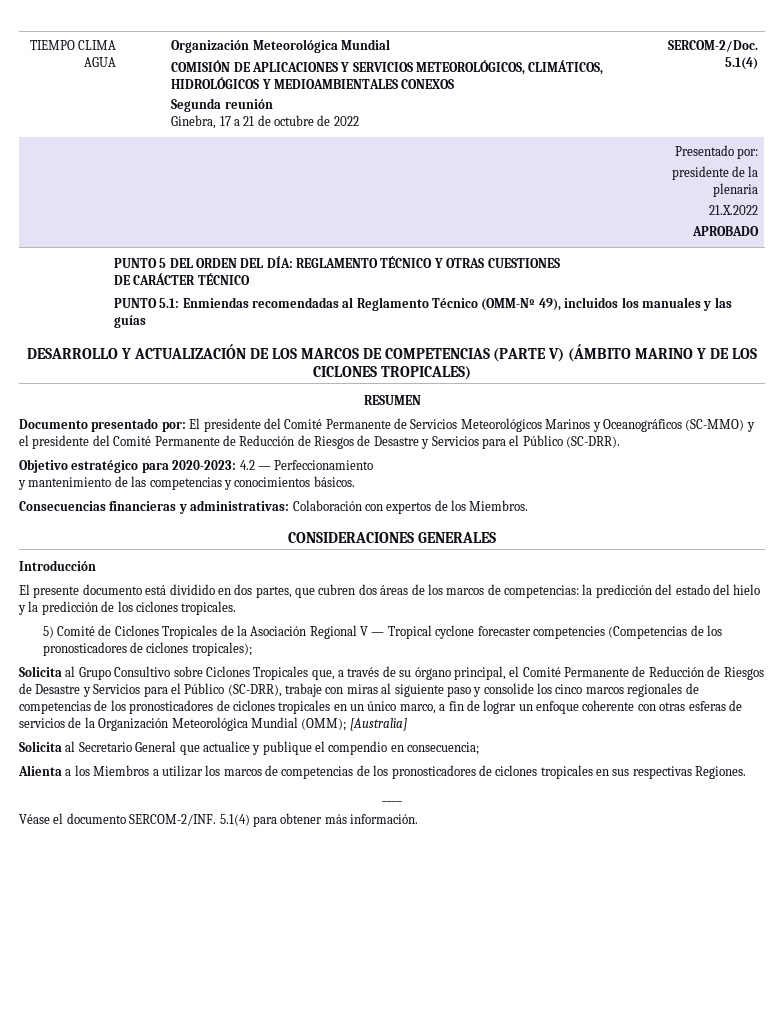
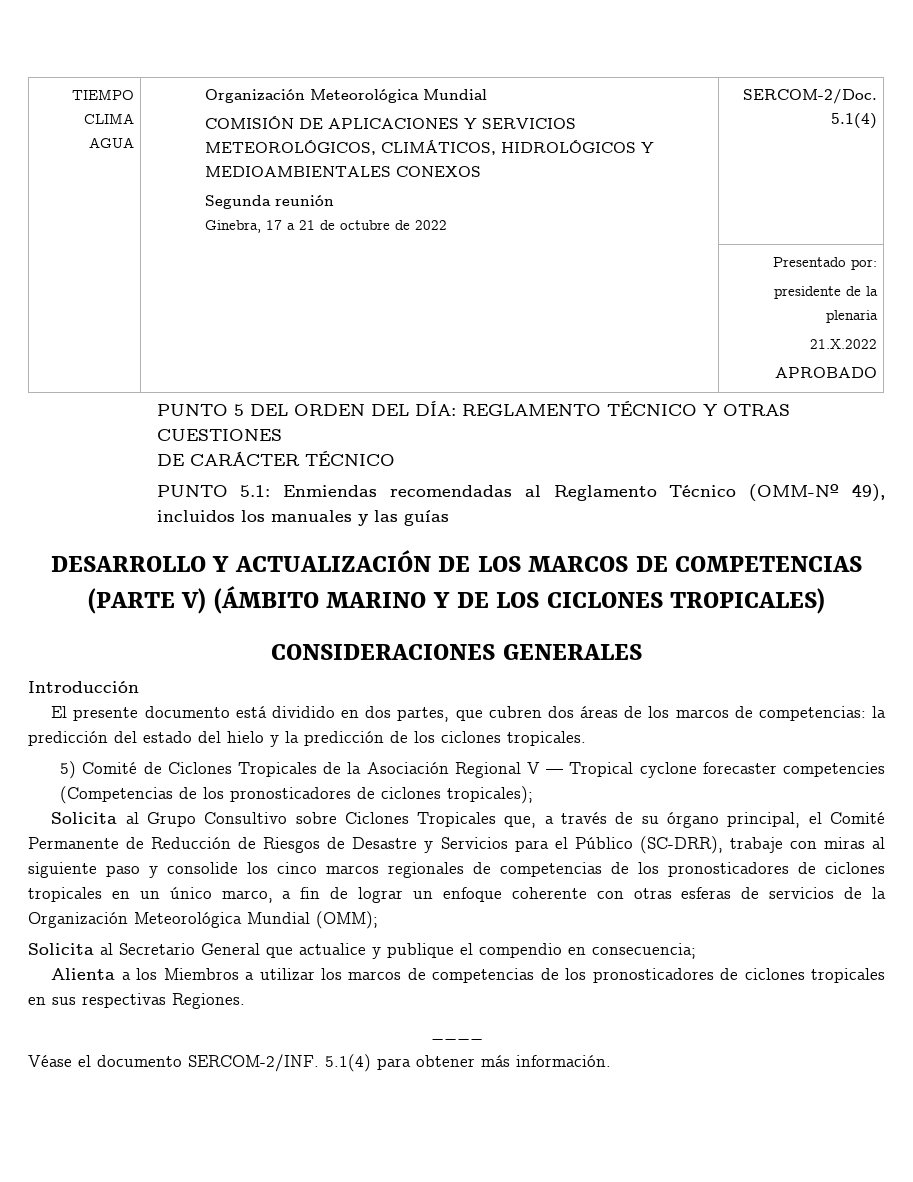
[363,395,421,405] [19,418,755,432] [19,435,620,449] [19,459,374,473] [18,476,355,490] [19,500,529,514] // RESUMEN // Documento presentado por: El presidente del Comité Permanente de Servicios Meteorológicos Marinos y Oceanográficos (SC-MMO) y el presidente del Comité Permanente de Reducción de Riesgos de Desastre y Servicios para el Público (SC-DRR). // Objetivo estratégico para 2020-2023: 4.2 — Perfeccionamiento // y mantenimiento de las competencias y conocimientos básicos. // Consecuencias financieras y administrativas: Colaboración con expertos de los Miembros. -> (826, 601) none
[349,718,407,731] [Australia] -> (378, 920) none

